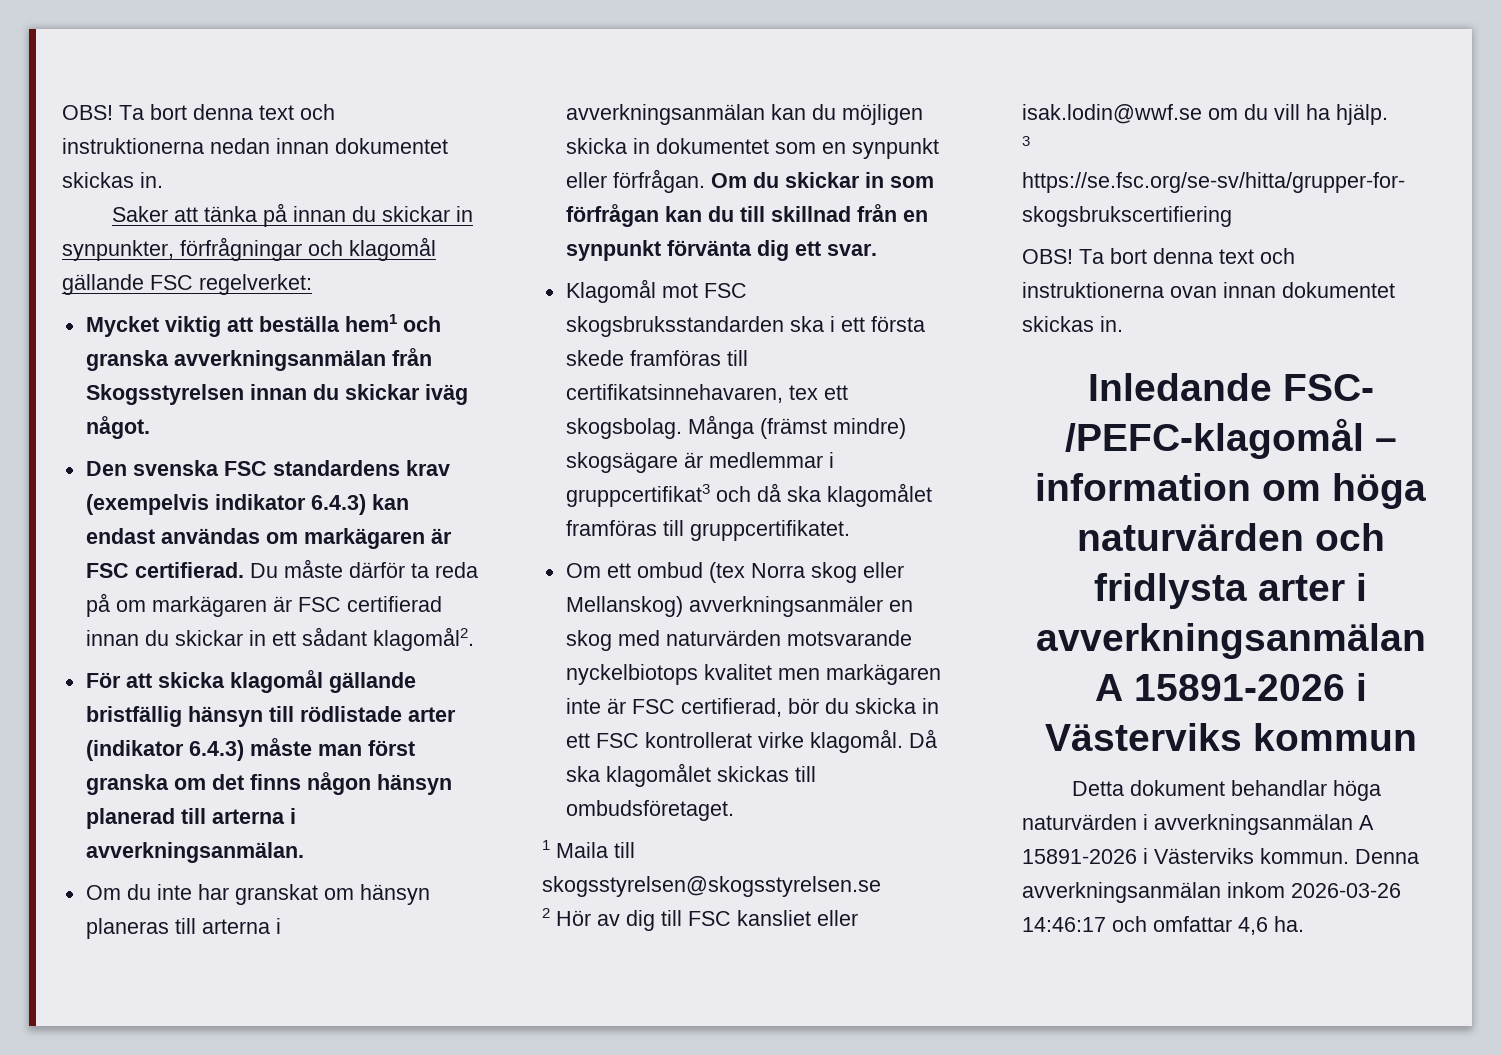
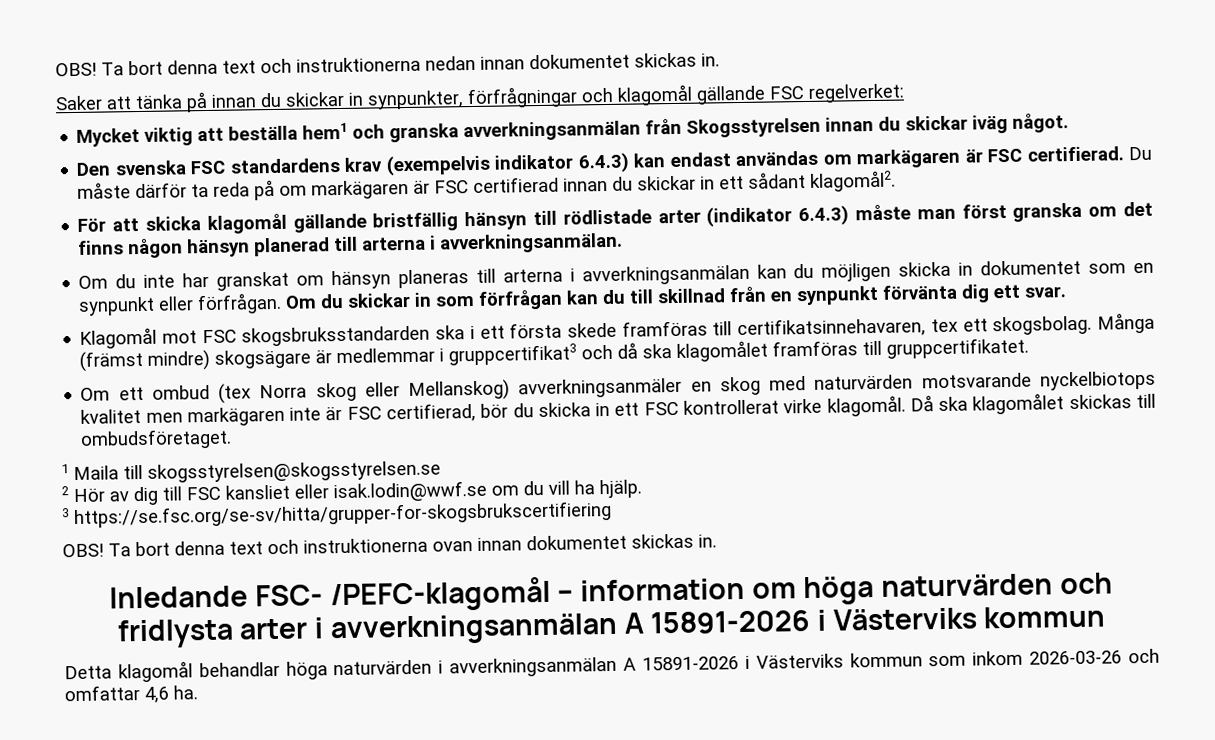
[1129,780,1225,796] dokument -> [117,661,193,683] klagomål
[1260,848,1419,864] [1022,882,1221,903] kommun. Denna avverkningsanmälan -> [849,652,967,668] kommun som
[1022,917,1106,932] 14:46:17 -> (1123, 657) none

